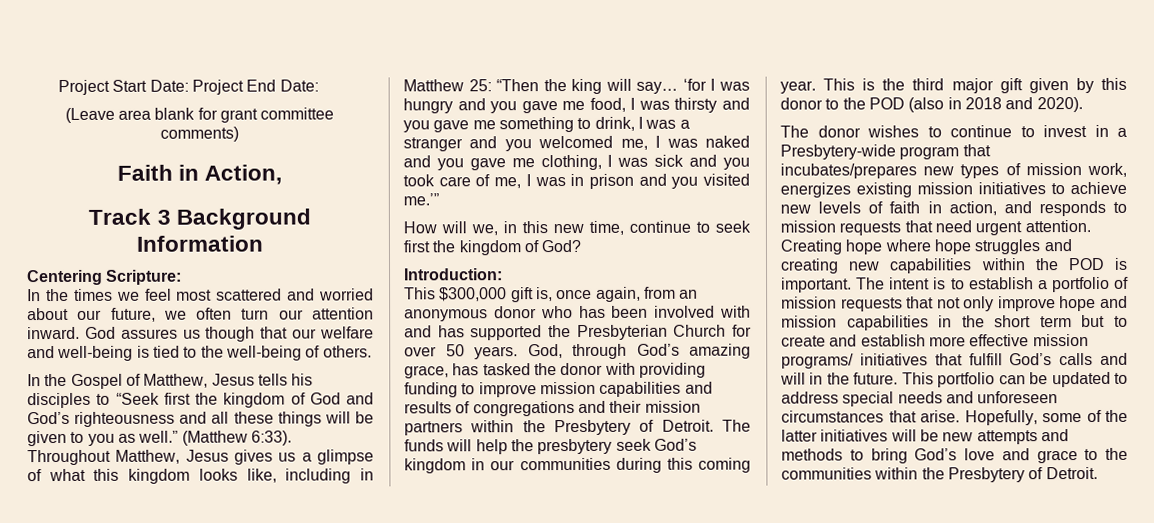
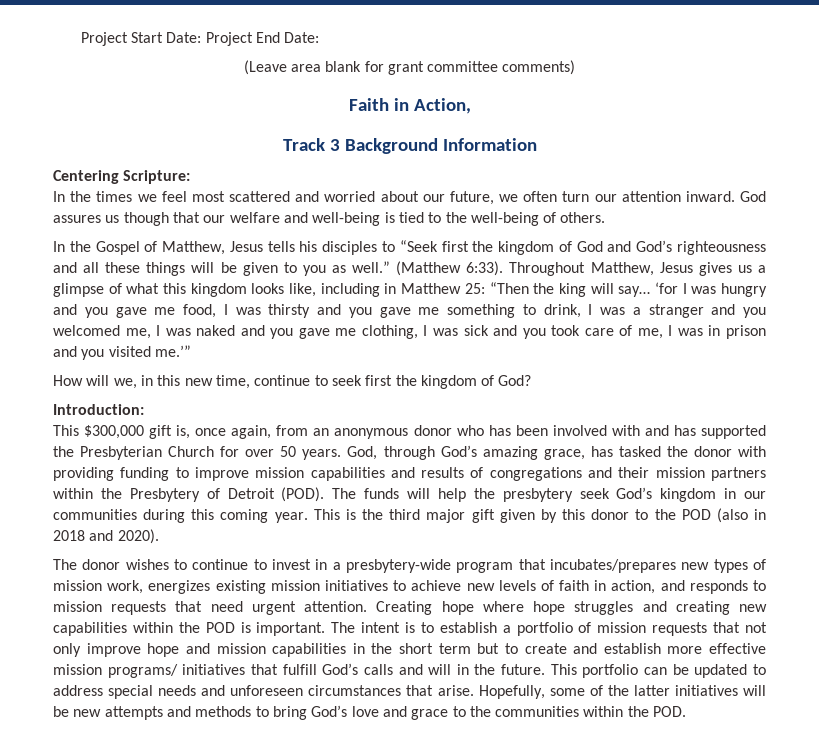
[661,419,714,432] Detroit. -> [227,487,325,502] Detroit (POD).
[780,144,896,160] Presbytery-wide -> [346,559,451,573] presbytery-wide
[947,467,1098,483] Presbytery of Detroit. -> [653,706,687,717] POD.

